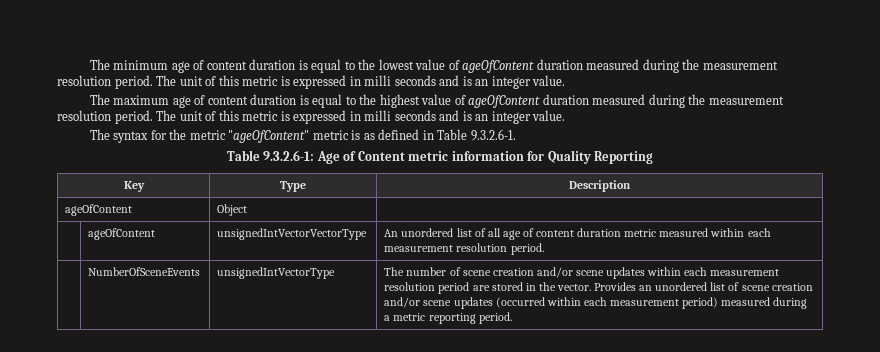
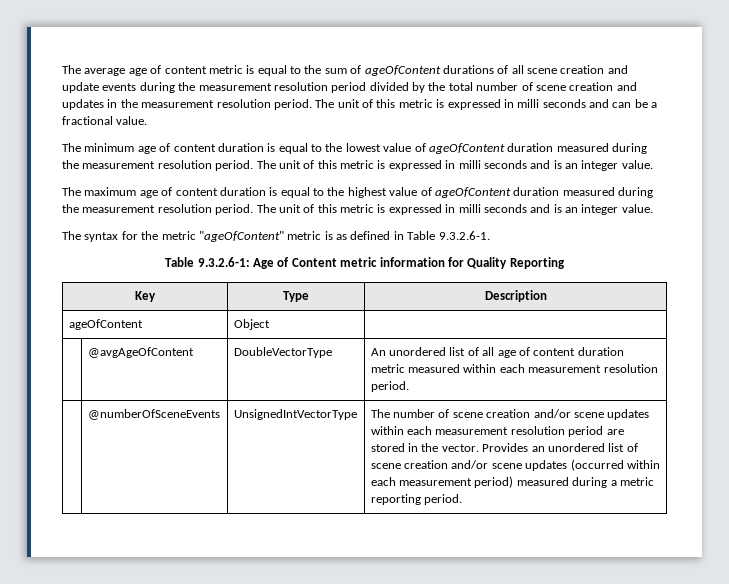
[89,59,110,70] The -> [62,65,628,76] [62,82,637,93] [62,99,658,110] [62,116,148,125] [62,143,81,152] The average age of content metric is equal to the sum of ageOfContent durations of all scene creation and update events during the measurement resolution period divided by the total number of scene creation and updates in the measurement resolution period. The unit of this metric is expressed in milli seconds and can be a fractional value. // The
[88,228,156,240] [217,228,368,240] ageOfContent | unsignedIntVectorVectorType -> [87,347,194,358] [233,347,332,358] @avgAgeOfContent | DoubleVectorType
[88,267,201,276] [217,267,336,279] NumberOfSceneEvents | unsignedIntVectorType -> [87,409,220,420] [233,409,357,420] @numberOfSceneEvents | UnsignedIntVectorType

